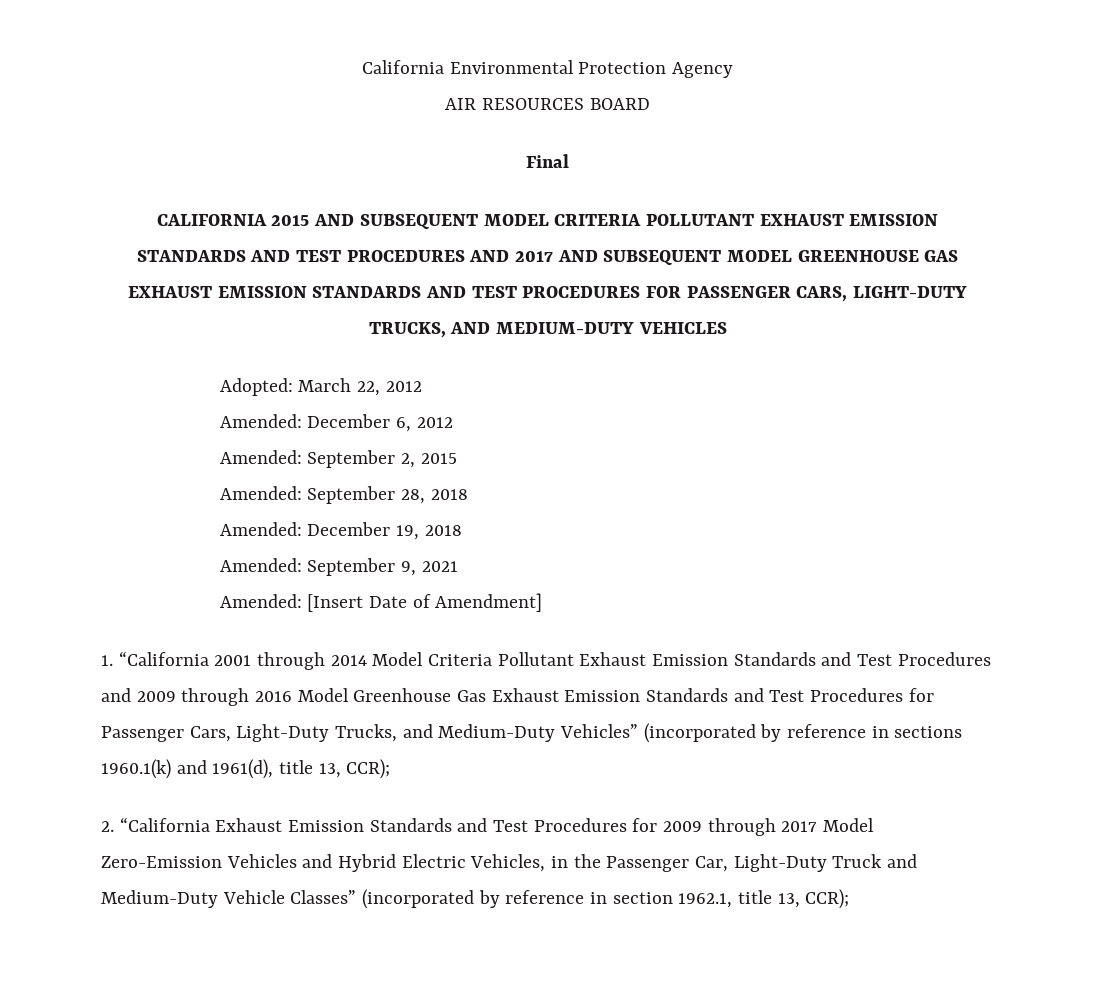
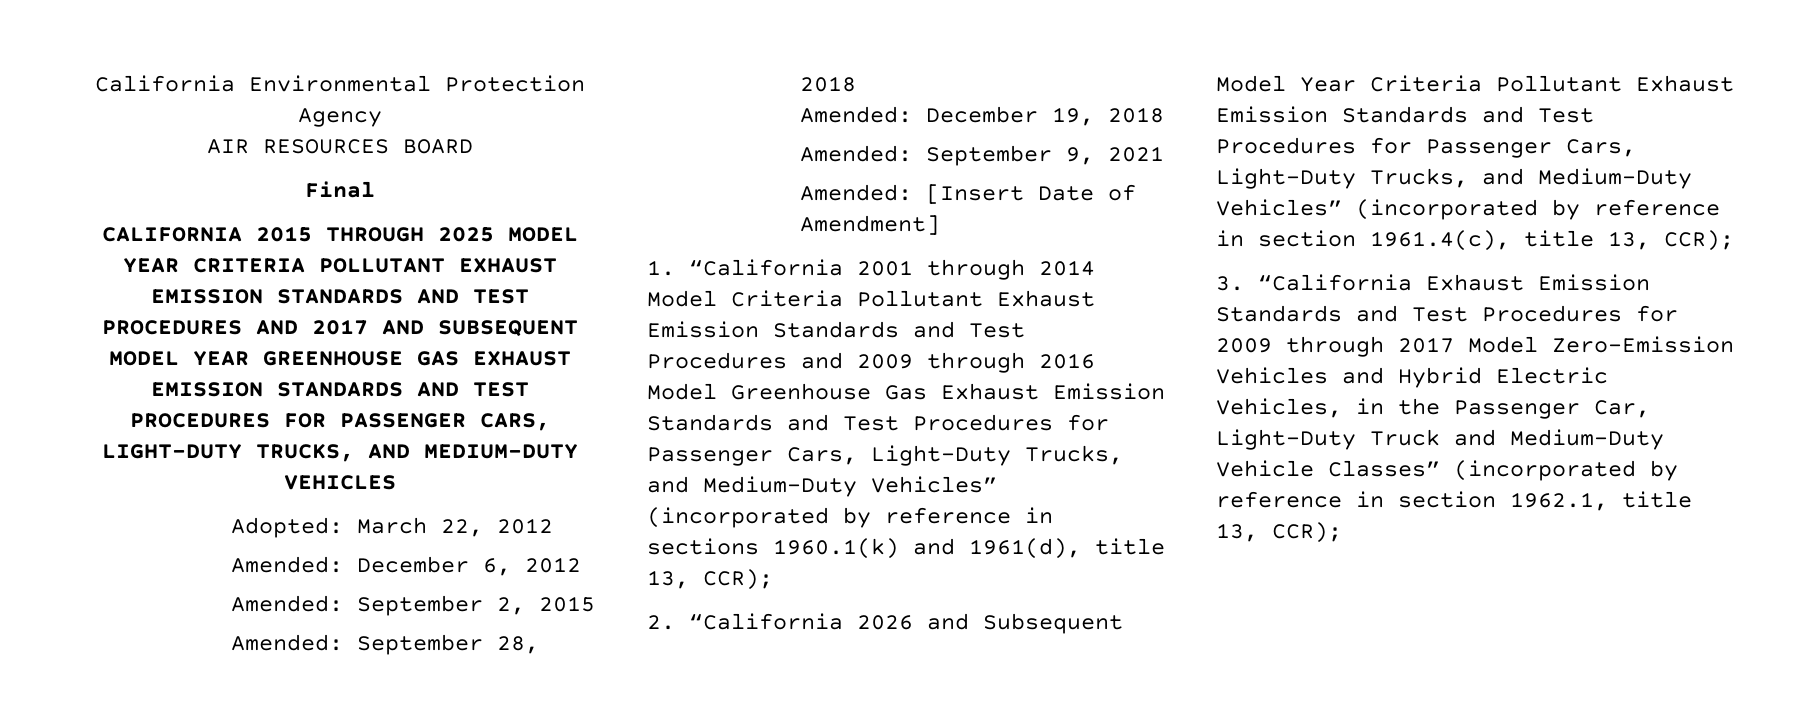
[314,214,549,229] AND SUBSEQUENT MODEL -> [325,227,578,242] [122,258,179,273] THROUGH 2025 MODEL YEAR
(793, 256) none -> [192,351,249,366] YEAR
(210, 824) none -> [857,613,1123,634] [1216,75,1734,92] [1216,106,1594,123] [1216,137,1636,158] [1216,168,1692,189] [1216,199,1720,220] [1216,230,1734,251] [1216,274,1412,291] 2026 and Subsequent Model Year Criteria Pollutant Exhaust Emission Standards and Test Procedures for Passenger Cars, Light-Duty Trucks, and Medium-Duty Vehicles” (incorporated by reference in section 1961.4(c), title 13, CCR); // 3. “California

